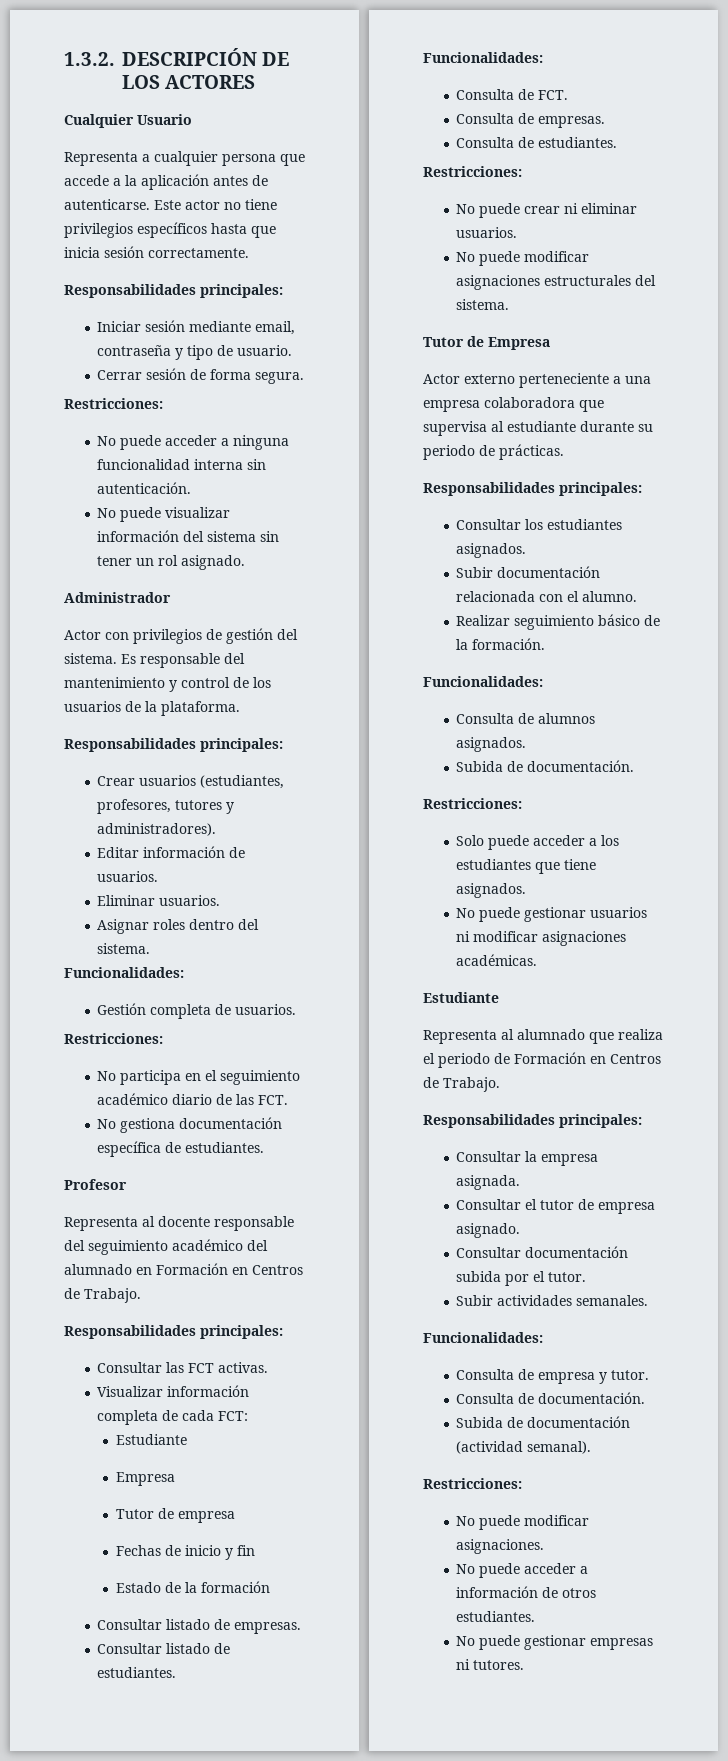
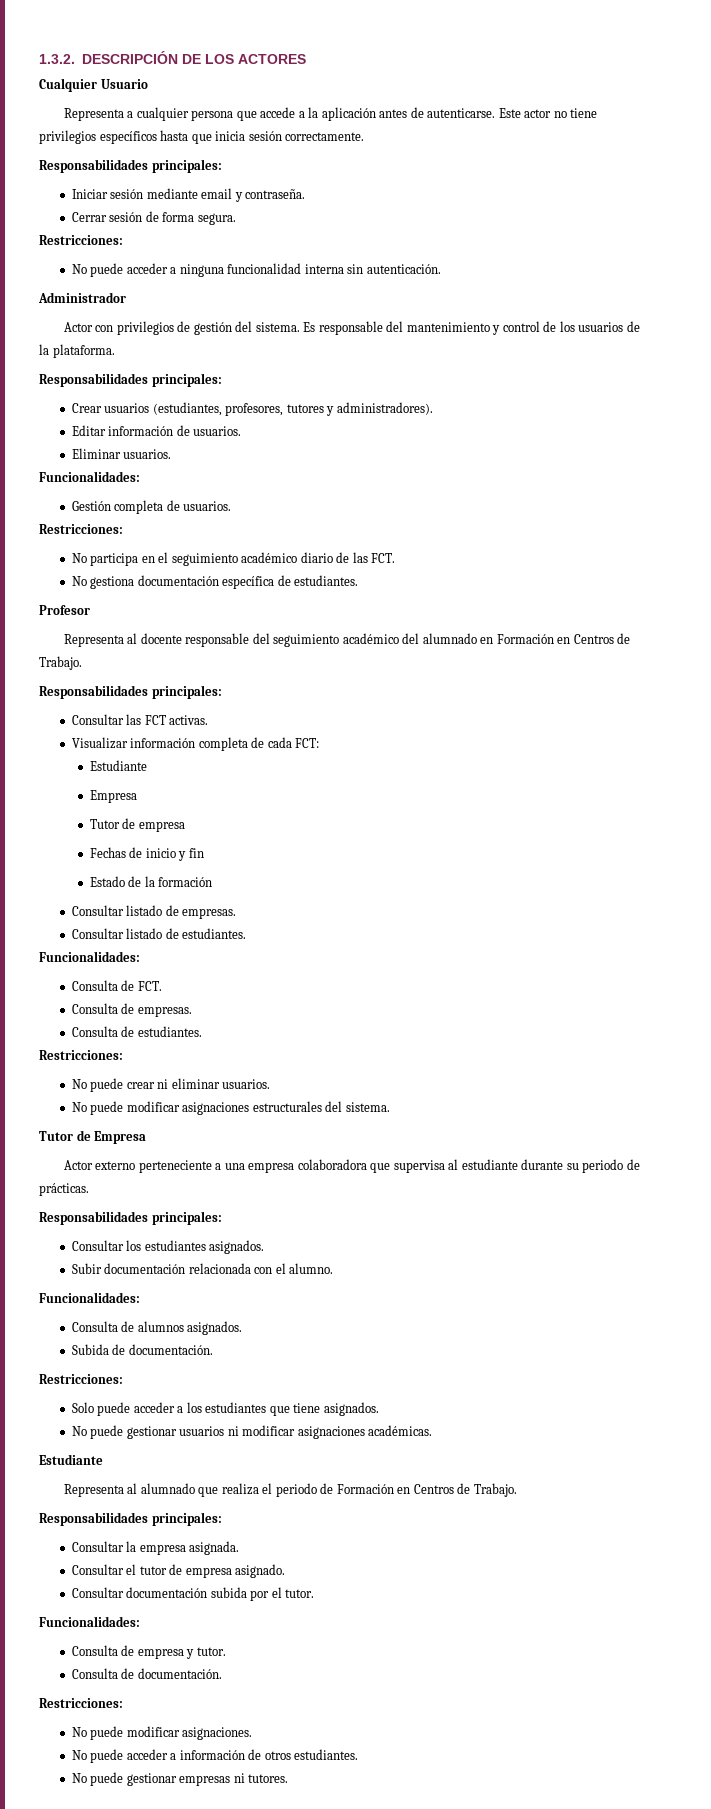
[255,321,296,335] [97,345,293,360] email, contraseña y tipo de usuario. -> [201,188,306,202] email y contraseña.
[97,507,231,522] [97,530,280,542] [97,555,246,570] // No puede visualizar información del sistema sin tener un rol asignado. -> (441, 269) none
[97,919,260,934] [97,943,151,954] // Asignar roles dentro del sistema. -> (172, 454) none
[456,614,661,630] [456,638,546,650] // Realizar seguimiento básico de la formación. -> (334, 1268) none
[456,1295,649,1306] // Subir actividades semanales. -> (315, 1593) none
[456,1416,631,1428] [456,1441,592,1454] // Subida de documentación (actividad semanal). -> (222, 1673) none

